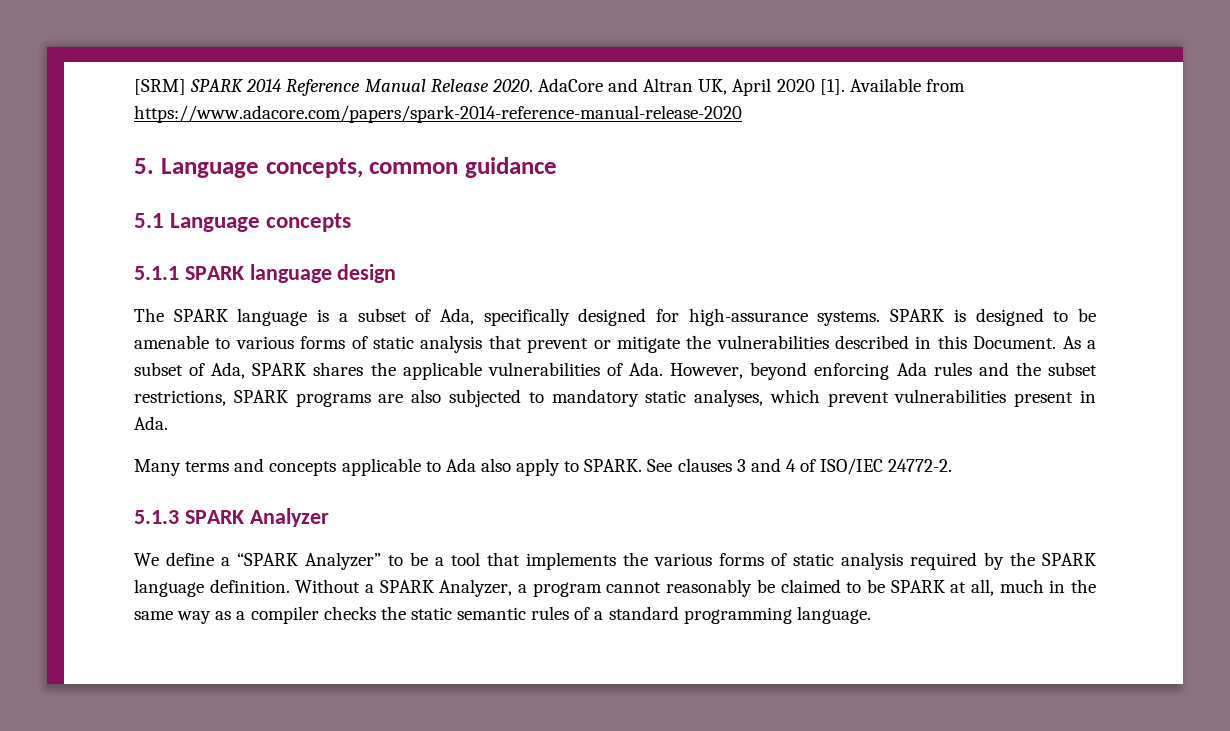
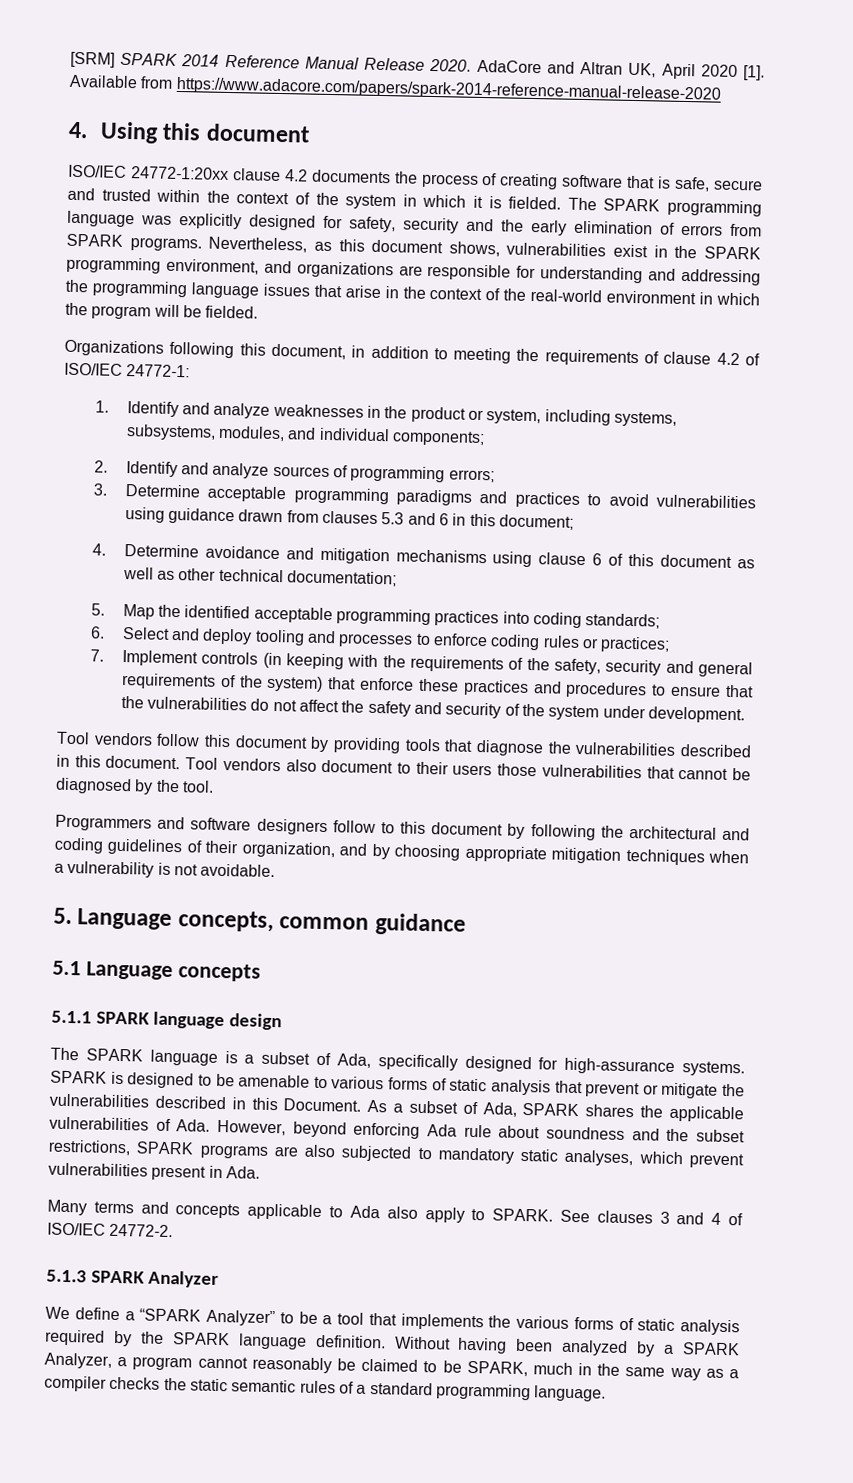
(742, 114) none -> [68,121,310,144] [68,164,763,192] [67,187,763,217] [67,210,762,237] [66,233,761,260] [66,256,762,286] [65,279,761,306] [65,302,259,320] [64,339,760,367] [64,362,191,378] [94,400,678,427] [125,424,486,447] [93,460,495,483] [92,483,757,509] [124,506,575,530] [91,543,756,569] [122,566,398,587] [90,603,661,629] [89,626,671,653] [89,649,753,678] [120,672,754,699] [120,695,746,724] [56,731,751,758] [56,754,751,781] [55,777,214,795] [55,814,751,841] [54,837,749,866] [54,860,276,878] // 4. Using this document // ISO/IEC 24772-1:20xx clause 4.2 documents the process of creating software that is safe, secure and trusted within the context of the system in which it is fielded. The SPARK programming language was explicitly designed for safety, security and the early elimination of errors from SPARK programs. Nevertheless, as this document shows, vulnerabilities exist in the SPARK programming environment, and organizations are responsible for understanding and addressing the programming language issues that arise in the context of the real-world environment in which the program will be fielded. // Organizations following this document, in addition to meeting the requirements of clause 4.2 of ISO/IEC 24772-1: // 1. Identify and analyze weaknesses in the product or system, including systems, subsystems, modules, and individual components; // 2. Identify and analyze sources of programming errors; // 3. Determine acceptable programming paradigms and practices to avoid vulnerabilities using guidance drawn from clauses 5.3 and 6 in this document; // 4. Determine avoidance and mitigation mechanisms using clause 6 of this document as well as other technical documentation; // 5. Map the identified acceptable programming practices into coding standards; // 6. Select and deploy tooling and processes to enforce coding rules or practices; // 7. Implement controls (in keeping with the requirements of the safety, security and general requirements of the system) that enforce these practices and procedures to ensure that the vulnerabilities do not affect the safety and security of the system under development. // Tool vendors follow this document by providing tools that diagnose the vulnerabilities described in this document. Tool vendors also document to their users those vulnerabilities that cannot be diagnosed by the tool. // Programmers and software designers follow to this document by following the architectural and coding guidelines of their organization, and by choosing appropriate mitigation techniques when a vulnerability is not avoidable.
[933,362,972,376] rules -> [463,1124,625,1140] rule about soundness
(361, 586) none -> [457,1337,656,1357] having been analyzed by
[890,579,994,596] SPARK at all, -> [466,1360,528,1377] SPARK,

